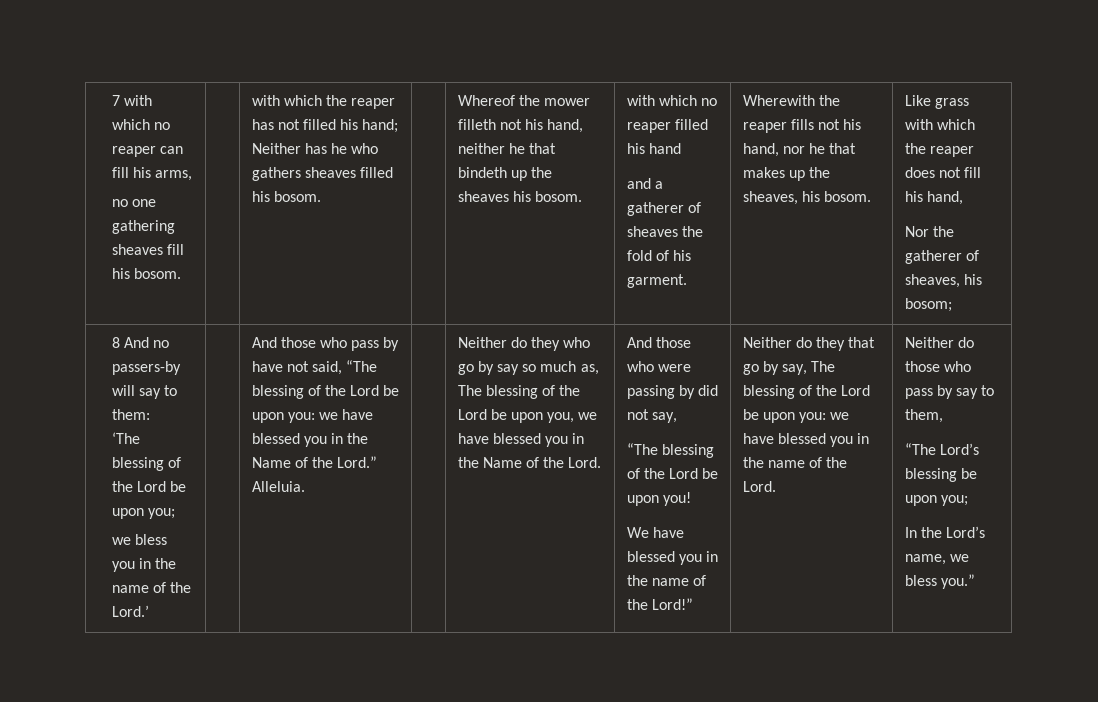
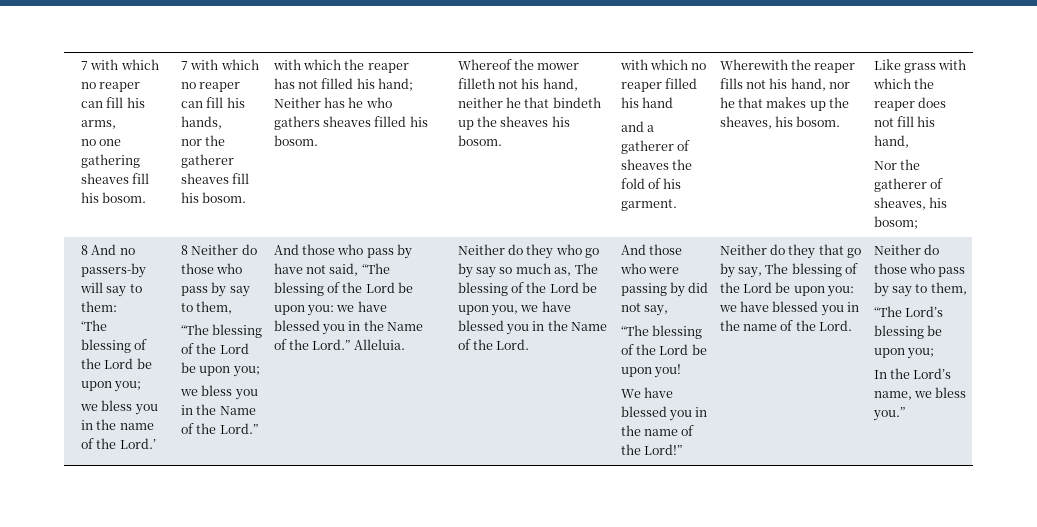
(181, 273) none -> [180,59,259,70] [180,82,241,92] [180,97,245,108] [180,116,222,129] [180,135,226,146] [180,154,234,168] [180,173,250,184] [180,192,247,203] 7 with which no reaper can fill his hands, // nor the gatherer sheaves fill his bosom.
(149, 611) none -> [180,244,257,255] [180,263,243,274] [180,282,250,297] [180,301,233,314] [180,324,263,338] [180,343,249,354] [180,362,260,377] [179,385,258,400] [180,404,256,415] [180,423,258,434] 8 Neither do those who pass by say to them, // “The blessing of the Lord be upon you; // we bless you in the Name of the Lord.”

